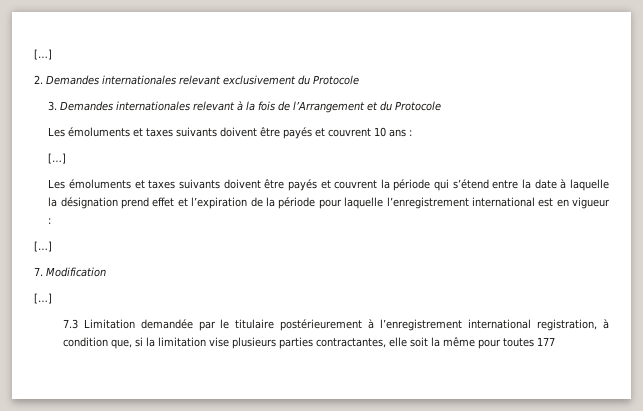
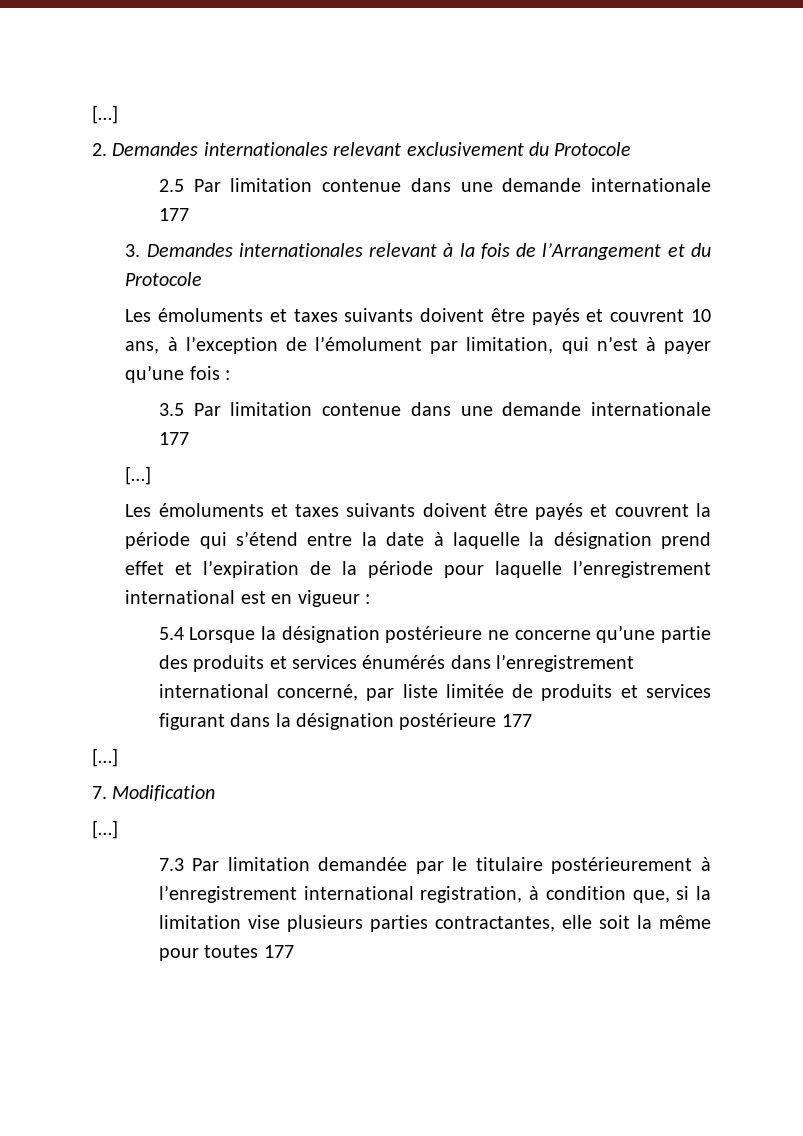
(359, 80) none -> [158,178,711,192] [158,208,189,221] // 2.5 Par limitation contenue dans une demande internationale 177
[389,129,413,137] ans : -> [125,336,711,354] [125,365,231,383] [158,402,711,416] [158,432,189,445] ans, à l’exception de l’émolument par limitation, qui n’est à payer qu’une fois : // 3.5 Par limitation contenue dans une demande internationale 177
(52, 221) none -> [158,625,711,643] [158,654,635,672] [158,684,711,701] [158,713,532,730] // 5.4 Lorsque la désignation postérieure ne concerne qu’une partie des produits et services énumérés dans l’enregistrement international concerné, par liste limitée de produits et services figurant dans la désignation postérieure 177
[83,319,135,329] Limitation -> [192,857,310,871] Par limitation

